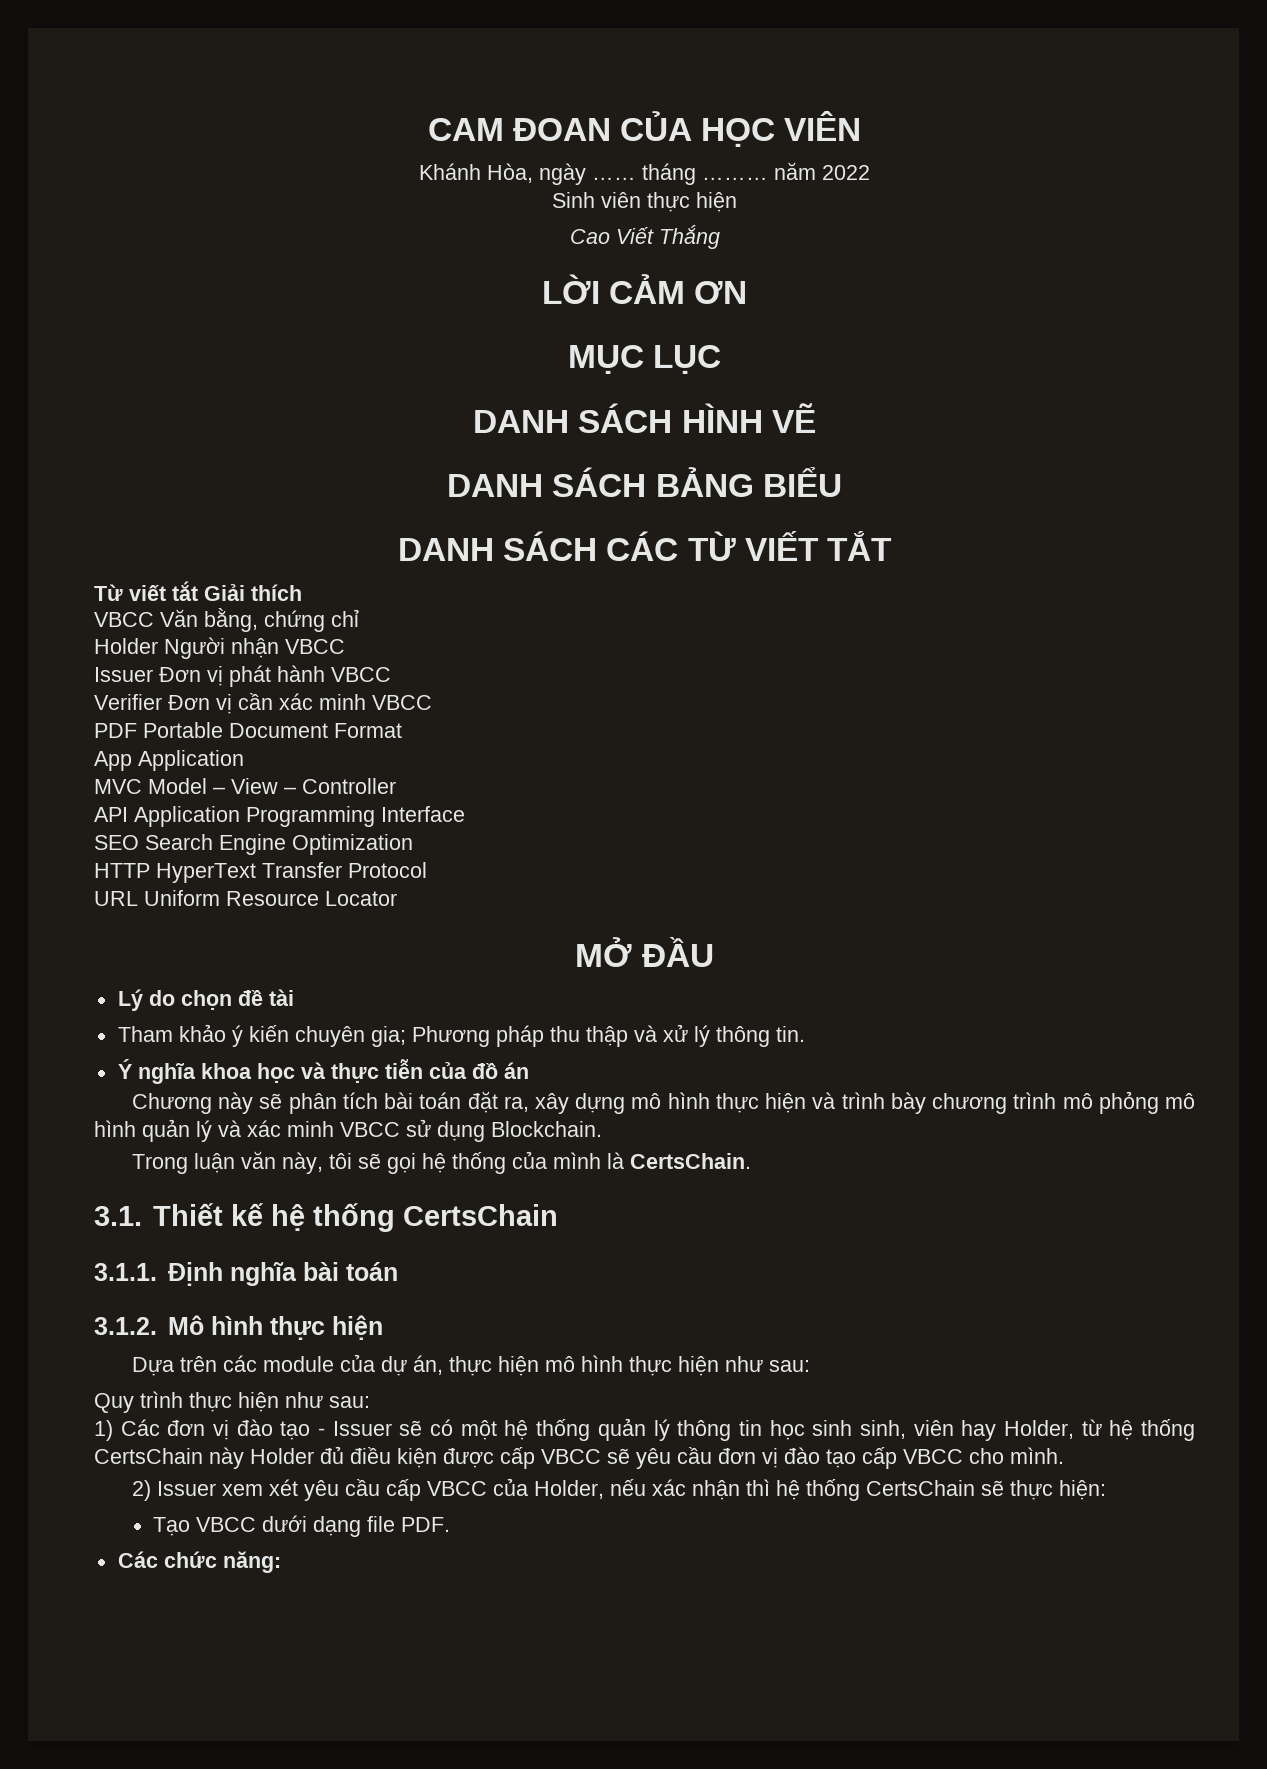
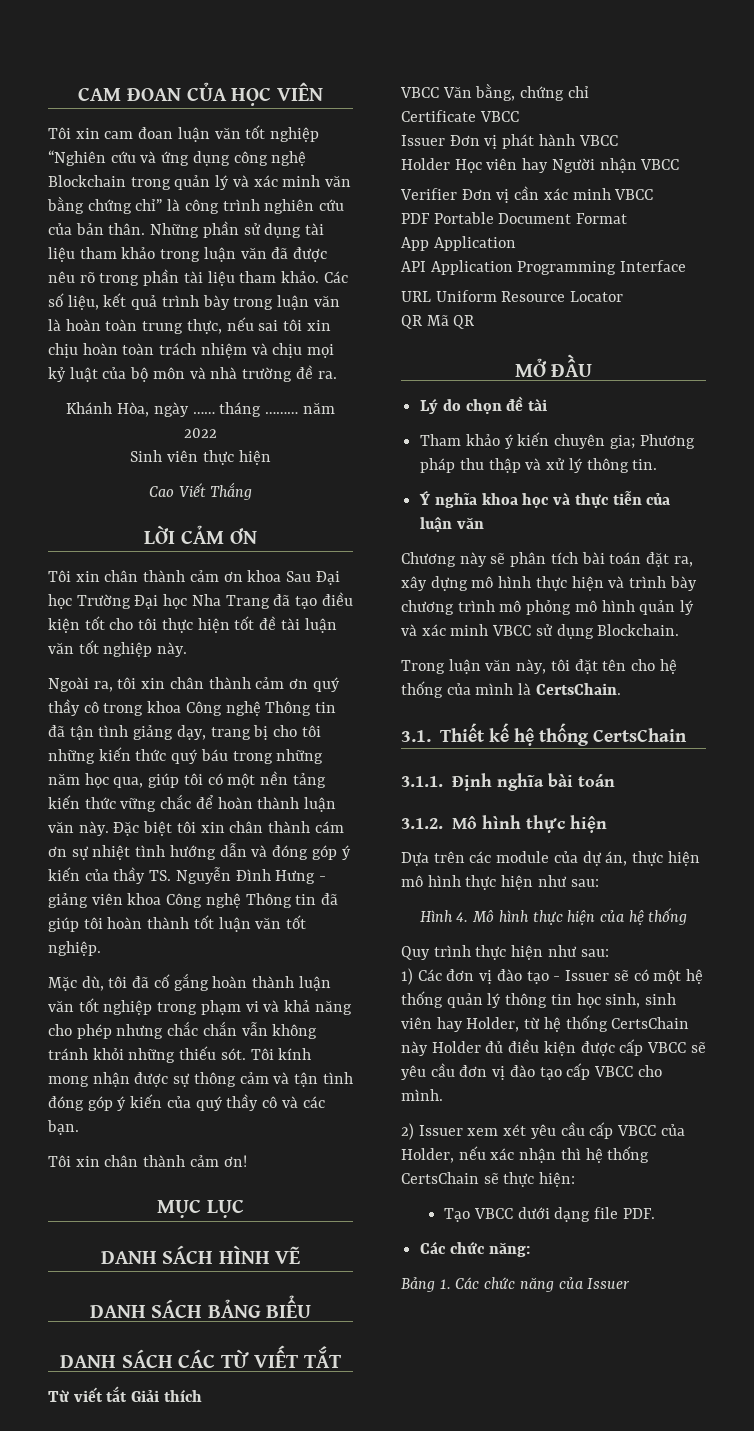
(862, 126) none -> [48,125,320,142] [48,150,307,166] [48,175,352,190] [47,196,345,214] [48,221,325,238] [48,247,328,262] [48,269,348,286] [48,293,340,310] [48,317,331,334] [48,343,335,358] [48,365,337,382] // Tôi xin cam đoan luận văn tốt nghiệp “Nghiên cứu và ứng dụng công nghệ Blockchain trong quản lý và xác minh văn bằng chứng chỉ” là công trình nghiên cứu của bản thân. Những phần sử dụng tài liệu tham khảo trong luận văn đã được nêu rõ trong phần tài liệu tham khảo. Các số liệu, kết quả trình bày trong luận văn là hoàn toàn trung thực, nếu sai tôi xin chịu hoàn toàn trách nhiệm và chịu mọi kỷ luật của bộ môn và nhà trường đề ra.
(748, 292) none -> [48,570,340,585] [48,592,353,609] [48,616,337,633] [48,640,188,657] [48,677,340,692] [48,699,337,716] [48,725,321,740] [48,747,324,764] [48,771,326,788] [48,794,337,812] [48,821,344,836] [48,843,351,860] [48,867,327,884] [48,893,339,908] [48,915,307,932] [48,941,101,956] [48,973,331,991] [48,998,352,1015] [48,1021,318,1039] [48,1046,312,1063] [48,1072,353,1087] [48,1094,325,1111] [47,1120,79,1135] [48,1155,247,1167] // Tôi xin chân thành cảm ơn khoa Sau Đại học Trường Đại học Nha Trang đã tạo điều kiện tốt cho tôi thực hiện tốt đề tài luận văn tốt nghiệp này. // Ngoài ra, tôi xin chân thành cảm ơn quý thầy cô trong khoa Công nghệ Thông tin đã tận tình giảng dạy, trang bị cho tôi những kiến thức quý báu trong những năm học qua, giúp tôi có một nền tảng kiến thức vững chắc để hoàn thành luận văn này. Đặc biệt tôi xin chân thành cám ơn sự nhiệt tình hướng dẫn và đóng góp ý kiến của thầy TS. Nguyễn Đình Hưng - giảng viên khoa Công nghệ Thông tin đã giúp tôi hoàn thành tốt luận văn tốt nghiệp. // Mặc dù, tôi đã cố gắng hoàn thành luận văn tốt nghiệp trong phạm vi và khả năng cho phép nhưng chắc chắn vẫn không tránh khỏi những thiếu sót. Tôi kính mong nhận được sự thông cảm và tận tình đóng góp ý kiến của quý thầy cô và các bạn. // Tôi xin chân thành cảm ơn!
[94,637,279,659] Holder Người nhận -> [401,110,476,122] Certificate
(391, 674) none -> [401,158,680,173] // Holder Học viên hay Người nhận VBCC
[94,778,396,794] [94,806,465,827] [94,834,413,855] [94,862,427,883] MVC Model – View – Controller // API Application Programming Interface // SEO Search Engine Optimization // HTTP HyperText Transfer Protocol -> [401,260,687,275] API Application Programming Interface
(397, 898) none -> [401,315,475,329] // QR Mã QR
[471,1062,529,1079] đồ án -> [420,517,484,532] luận văn
[357,1153,416,1174] sẽ gọi -> [574,659,656,674] đặt tên cho
(810, 1366) none -> [419,908,688,925] // Hình 4. Mô hình thực hiện của hệ thống
[812,1420,906,1439] sinh sinh, -> [605,993,677,1008] sinh, sinh
(281, 1562) none -> [401,1277,631,1292] // Bảng 1. Các chức năng của Issuer

